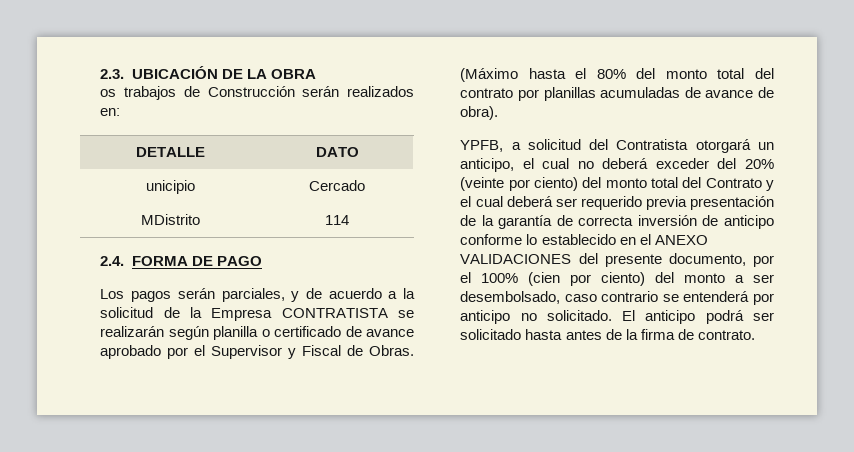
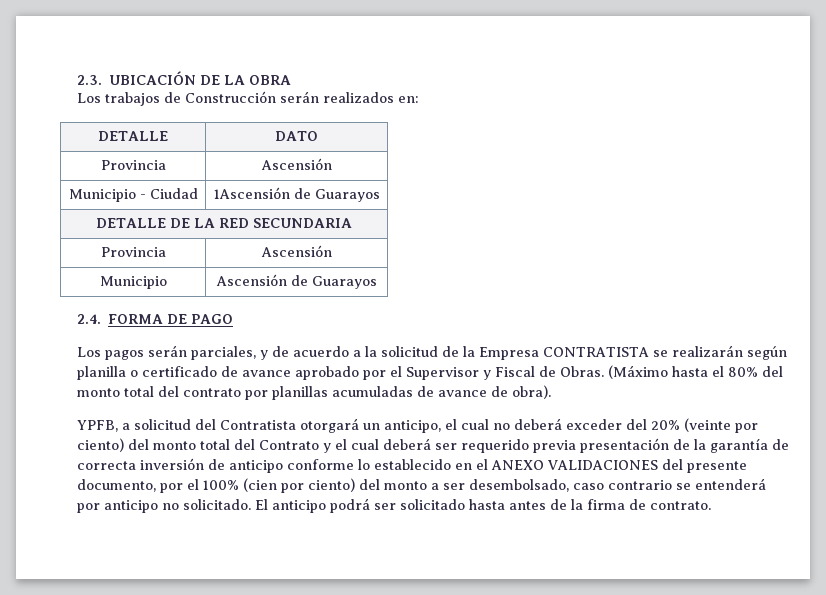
[100,89,117,97] os -> [77,93,102,103] Los
[146,180,195,194] [309,180,365,191] [141,214,200,225] [325,215,349,225] unicipio | Cercado // MDistrito | 114 -> [100,160,166,170] [260,158,332,170] [68,188,198,202] [213,187,380,202] [96,218,352,228] [100,247,166,257] [260,245,332,257] [99,276,167,289] [215,274,377,289] Provincia | Ascensión // Municipio - Ciudad | 1Ascensión de Guarayos // DETALLE DE LA RED SECUNDARIA // Provincia | Ascensión // Municipio | Ascensión de Guarayos

